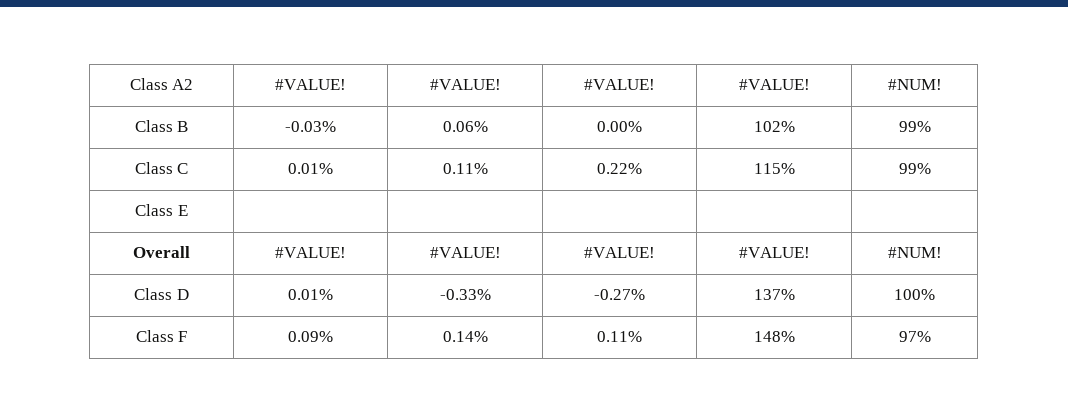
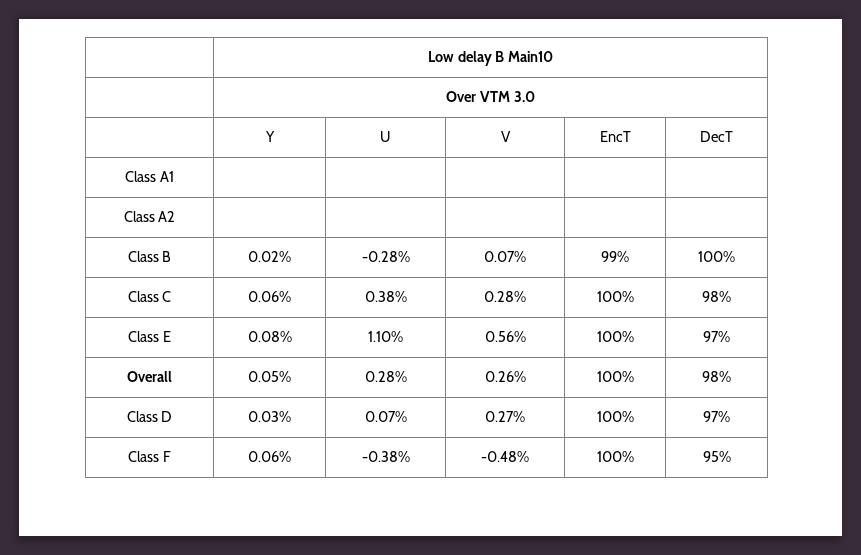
[129,78,194,90] [275,79,346,90] [429,79,501,90] [584,79,655,90] [738,79,810,90] [887,79,942,90] [134,120,189,132] [285,121,336,132] [442,121,488,132] [597,121,642,132] [753,121,795,132] [898,121,931,132] [134,162,189,174] [288,163,333,174] [442,163,488,174] [597,163,642,174] [753,163,795,174] [898,163,931,174] [135,204,188,216] [133,246,190,258] [275,247,346,258] [429,247,501,258] [584,247,655,258] [738,247,810,258] [887,247,942,258] [134,288,189,300] [288,289,333,300] [439,289,491,300] [594,289,645,300] [753,289,795,300] [894,289,935,300] Class A2 | #VALUE! | #VALUE! | #VALUE! | #VALUE! | #NUM! // Class B | -0.03% | 0.06% | 0.00% | 102% | 99% // Class C | 0.01% | 0.11% | 0.22% | 115% | 99% // Class E | | | | | // Overall | #VALUE! | #VALUE! | #VALUE! | #VALUE! | #NUM! // Class D | 0.01% | -0.33% | -0.27% | 137% | 100% -> [427,51,554,66] [446,91,535,102] [264,131,275,142] [380,131,391,142] [500,131,511,142] [599,131,631,142] [700,131,734,142] [125,171,174,182] [123,211,176,222] [127,251,172,262] [247,251,291,262] [361,251,410,262] [484,251,526,262] [601,251,629,262] [698,251,735,262] [127,291,172,302] [247,291,291,302] [364,291,407,302] [484,291,526,302] [596,291,634,302] [702,291,731,302] [128,331,171,342] [247,331,292,342] [368,331,403,342] [484,331,526,342] [596,331,634,342] [703,331,730,342] [127,371,172,382] [247,371,291,382] [364,371,407,382] [484,371,526,382] [596,371,634,382] [702,371,731,382] [126,411,173,422] [247,411,291,422] [364,411,407,422] [485,411,525,422] [596,411,634,422] [703,411,730,422] | Low delay B Main10 // | Over VTM 3.0 // | Y | U | V | EncT | DecT // Class A1 | | | | | // Class A2 | | | | | // Class B | 0.02% | -0.28% | 0.07% | 99% | 100% // Class C | 0.06% | 0.38% | 0.28% | 100% | 98% // Class E | 0.08% | 1.10% | 0.56% | 100% | 97% // Overall | 0.05% | 0.28% | 0.26% | 100% | 98% // Class D | 0.03% | 0.07% | 0.27% | 100% | 97%
[288,331,333,342] [442,331,488,342] [597,331,642,342] [753,331,795,342] [898,331,931,342] 0.09% | 0.14% | 0.11% | 148% | 97% -> [247,451,291,462] [361,451,410,462] [481,451,529,462] [596,451,634,462] [702,451,731,462] 0.06% | -0.38% | -0.48% | 100% | 95%

